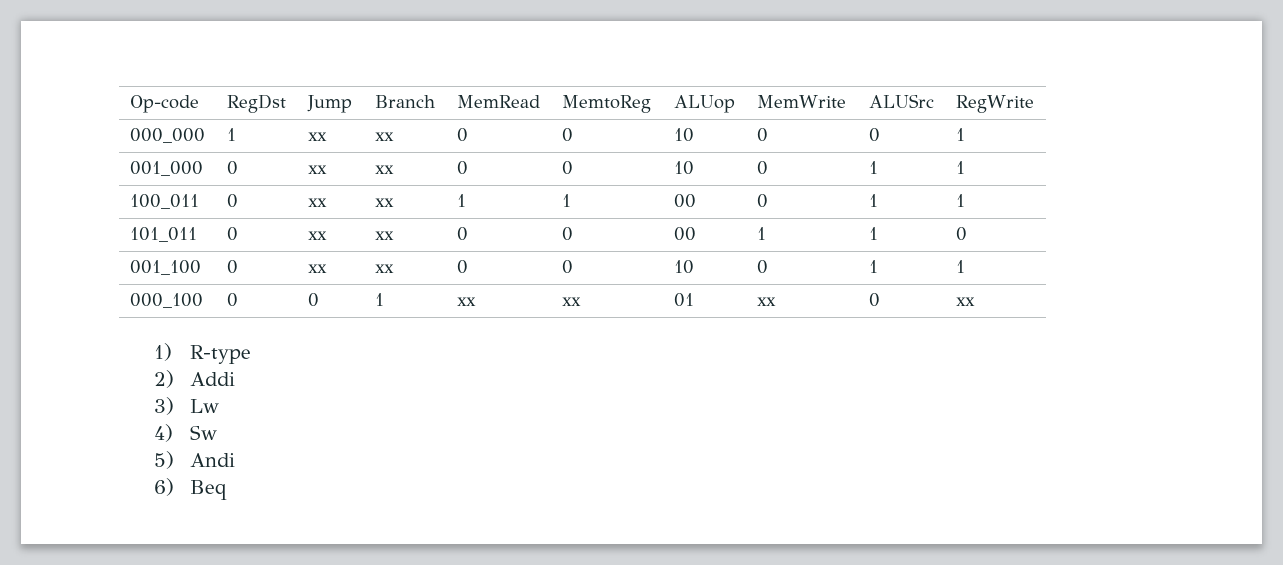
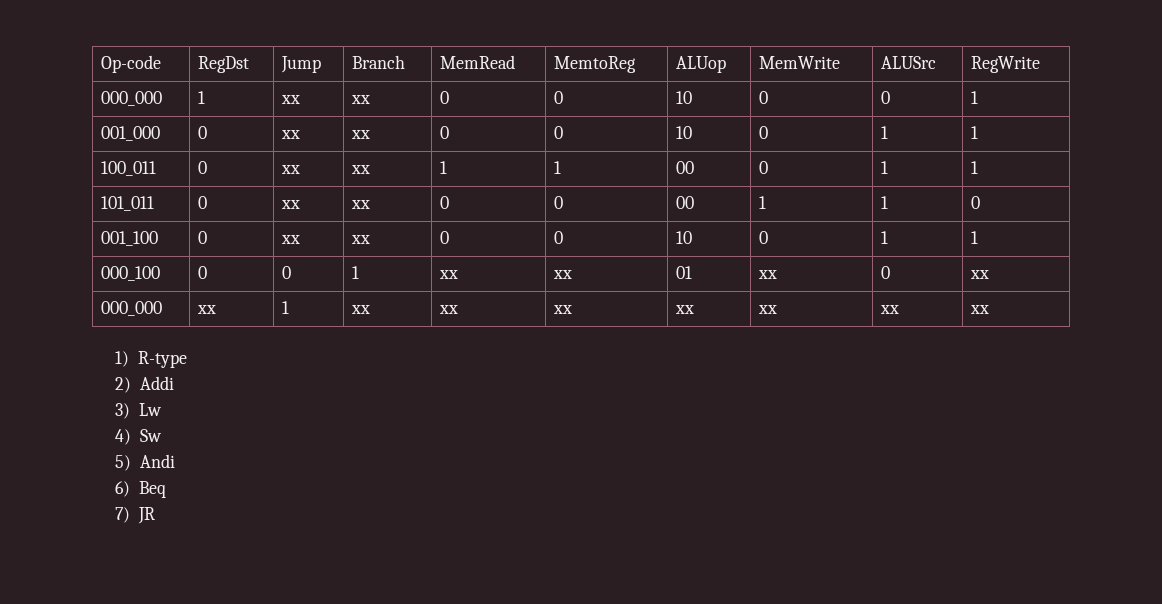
(975, 301) none -> [100,301,162,316] [196,305,216,314] [281,301,289,314] [350,305,370,314] [438,305,458,314] [552,305,572,314] [674,305,694,314] [757,305,777,314] [879,305,899,314] [969,305,989,314] // 000_000 | xx | 1 | xx | xx | xx | xx | xx | xx | xx
(227, 490) none -> [114,507,155,524] // 7) JR

